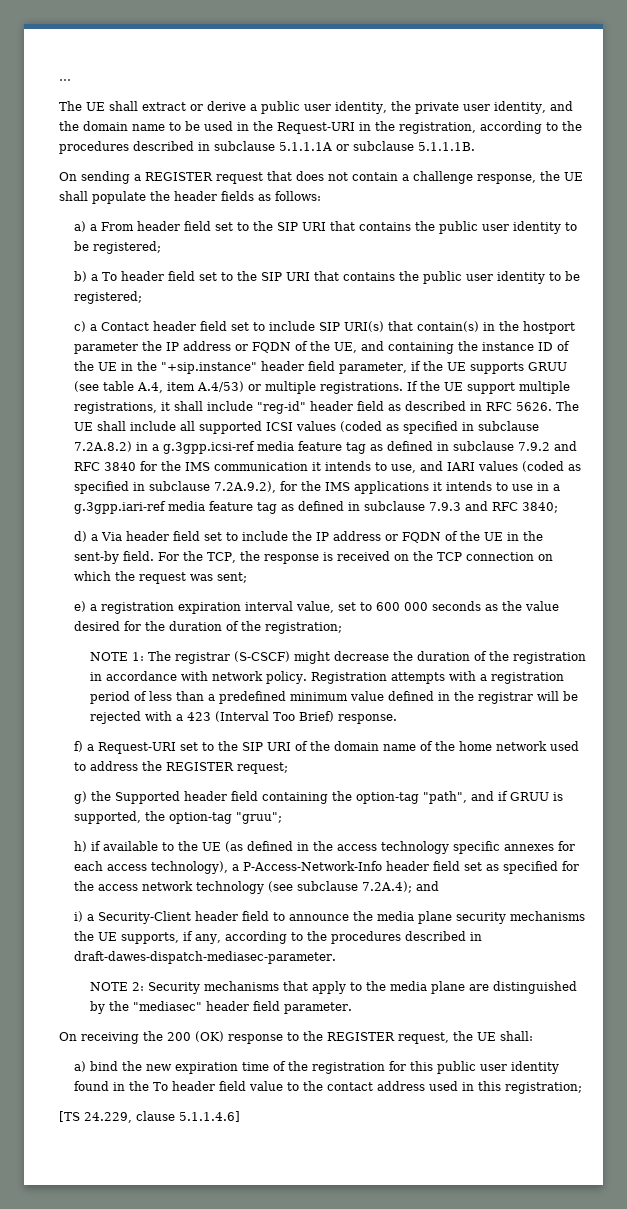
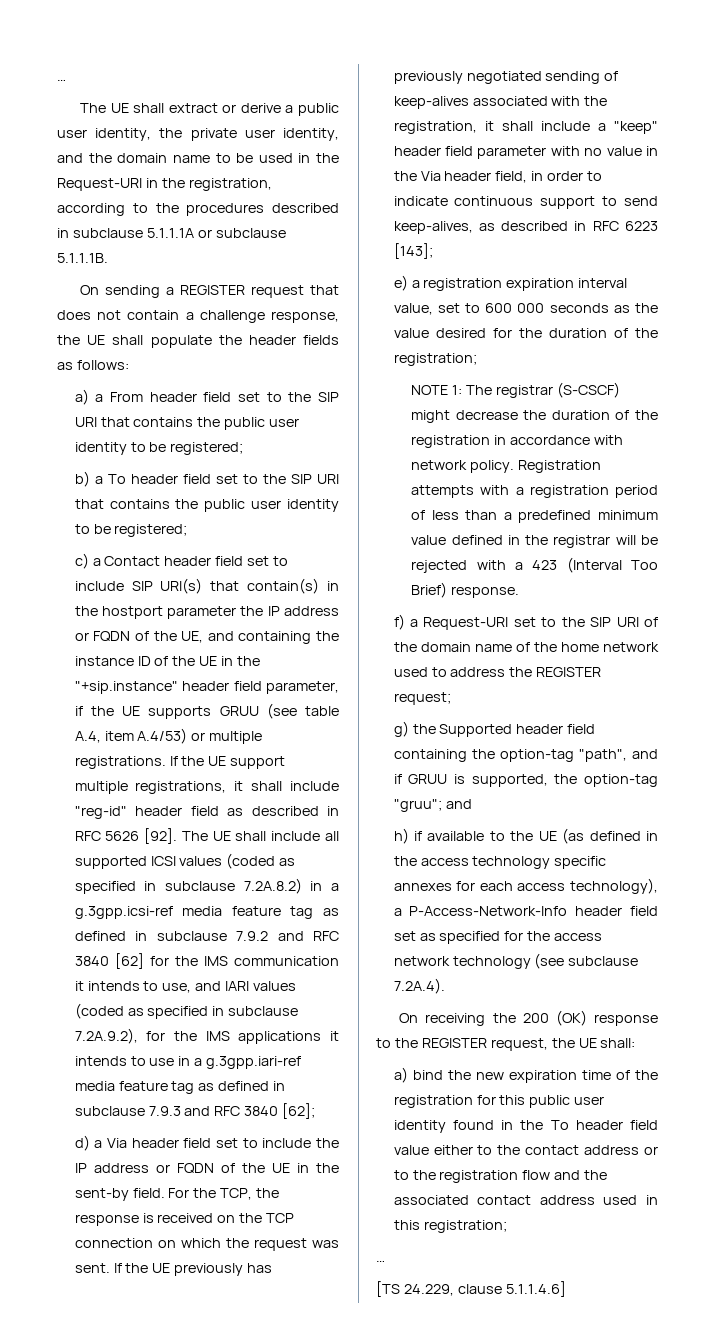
[516,402,553,411] 5626. -> [105,828,178,844] 5626 [92].
(137, 466) none -> [114,953,144,969] [62]
[522,502,559,513] 3840; -> [244,1103,316,1119] 3840 [62];
[217,572,248,583] sent; -> [74,1263,273,1276] [393,71,619,84] [393,96,608,109] [393,121,658,134] [393,146,658,159] [393,171,603,183] [393,196,658,209] [393,221,658,234] [393,243,433,259] sent. If the UE previously has previously negotiated sending of keep-alives associated with the registration, it shall include a "keep" header field parameter with no value in the Via header field, in order to indicate continuous support to send keep-alives, as described in RFC 6223 [143];
(283, 818) none -> [445,799,472,809] and
[362,881,440,893] [74,911,586,924] [74,931,483,944] [74,951,337,964] [89,981,577,994] [89,1001,352,1014] 7.2A.4); and // i) a Security-Client header field to announce the media plane security mechanisms the UE supports, if any, according to the procedures described in draft-dawes-dispatch-mediasec-parameter. // NOTE 2: Security mechanisms that apply to the media plane are distinguished by the "mediasec" header field parameter. -> [393,978,445,994] 7.2A.4).
(284, 1086) none -> [433,1145,473,1155] either
(426, 1086) none -> [644,1146,658,1155] [393,1170,608,1183] [393,1195,595,1205] or to the registration flow and the associated contact address
(583, 1088) none -> [376,1260,385,1262] // …

